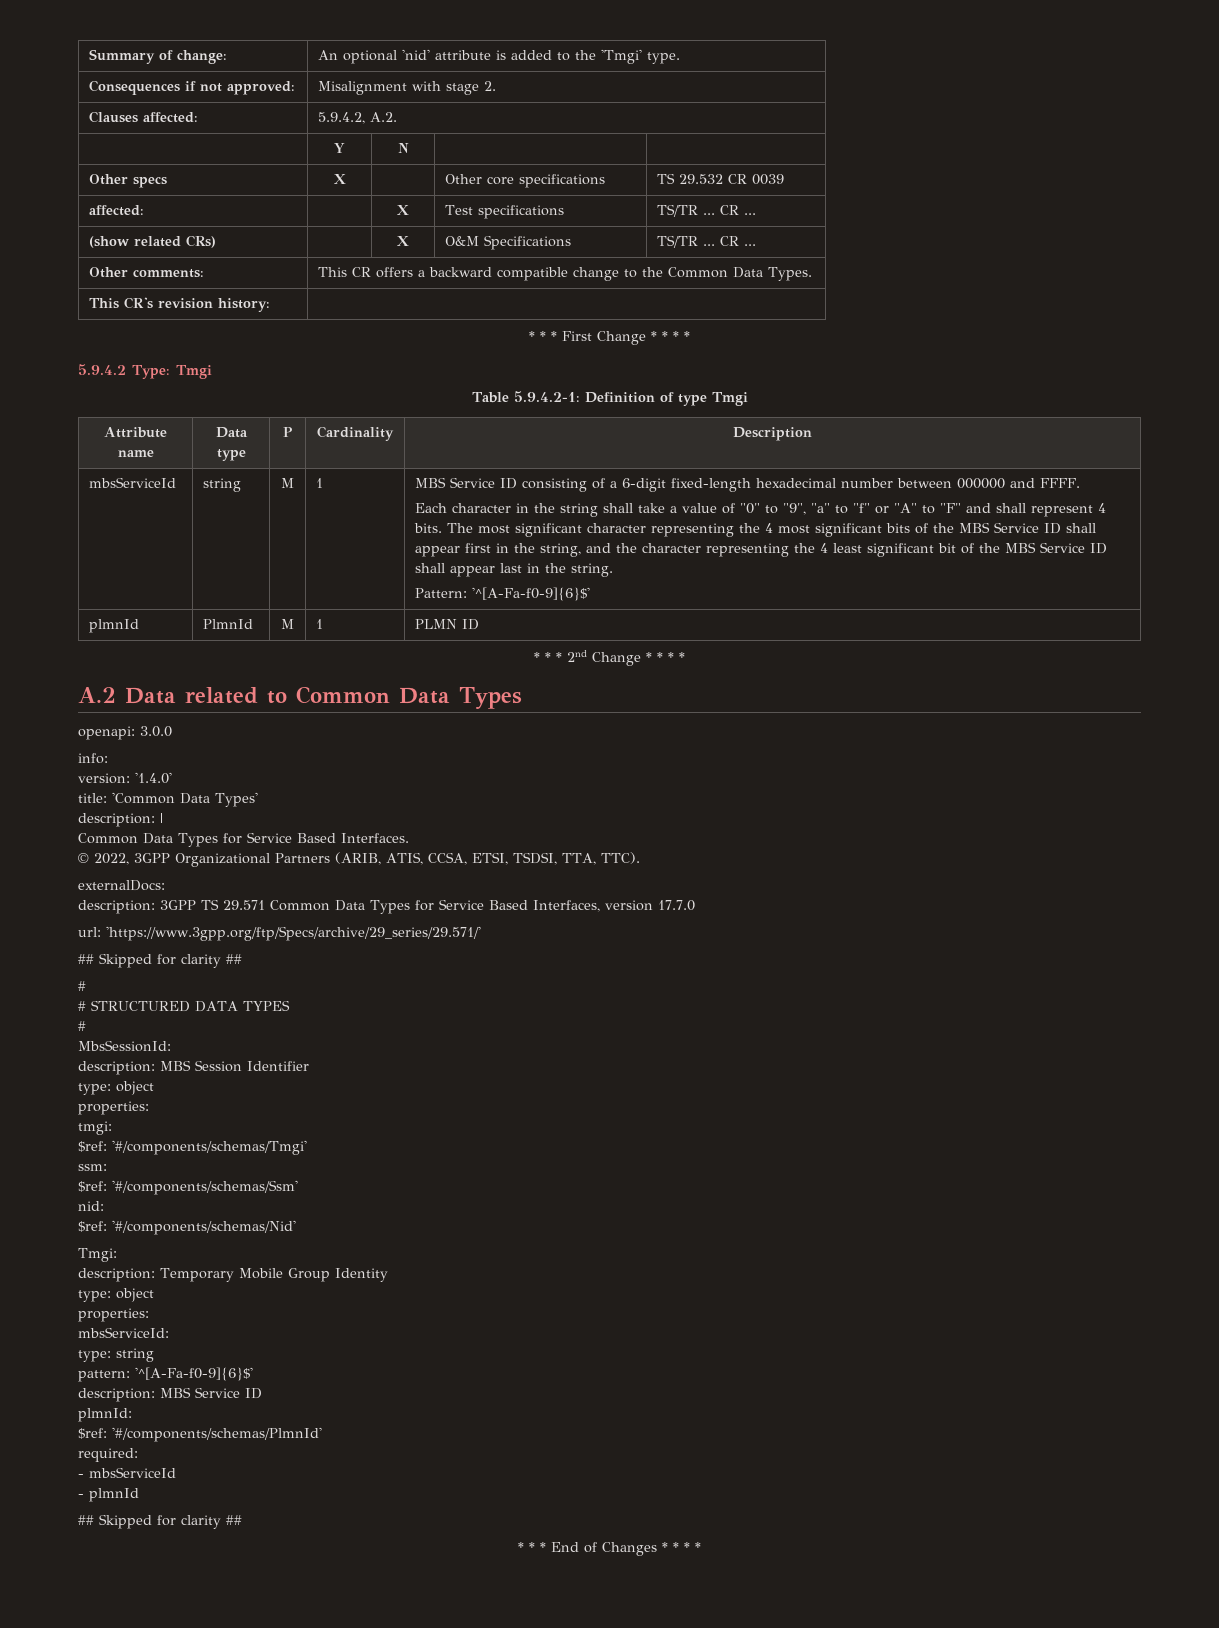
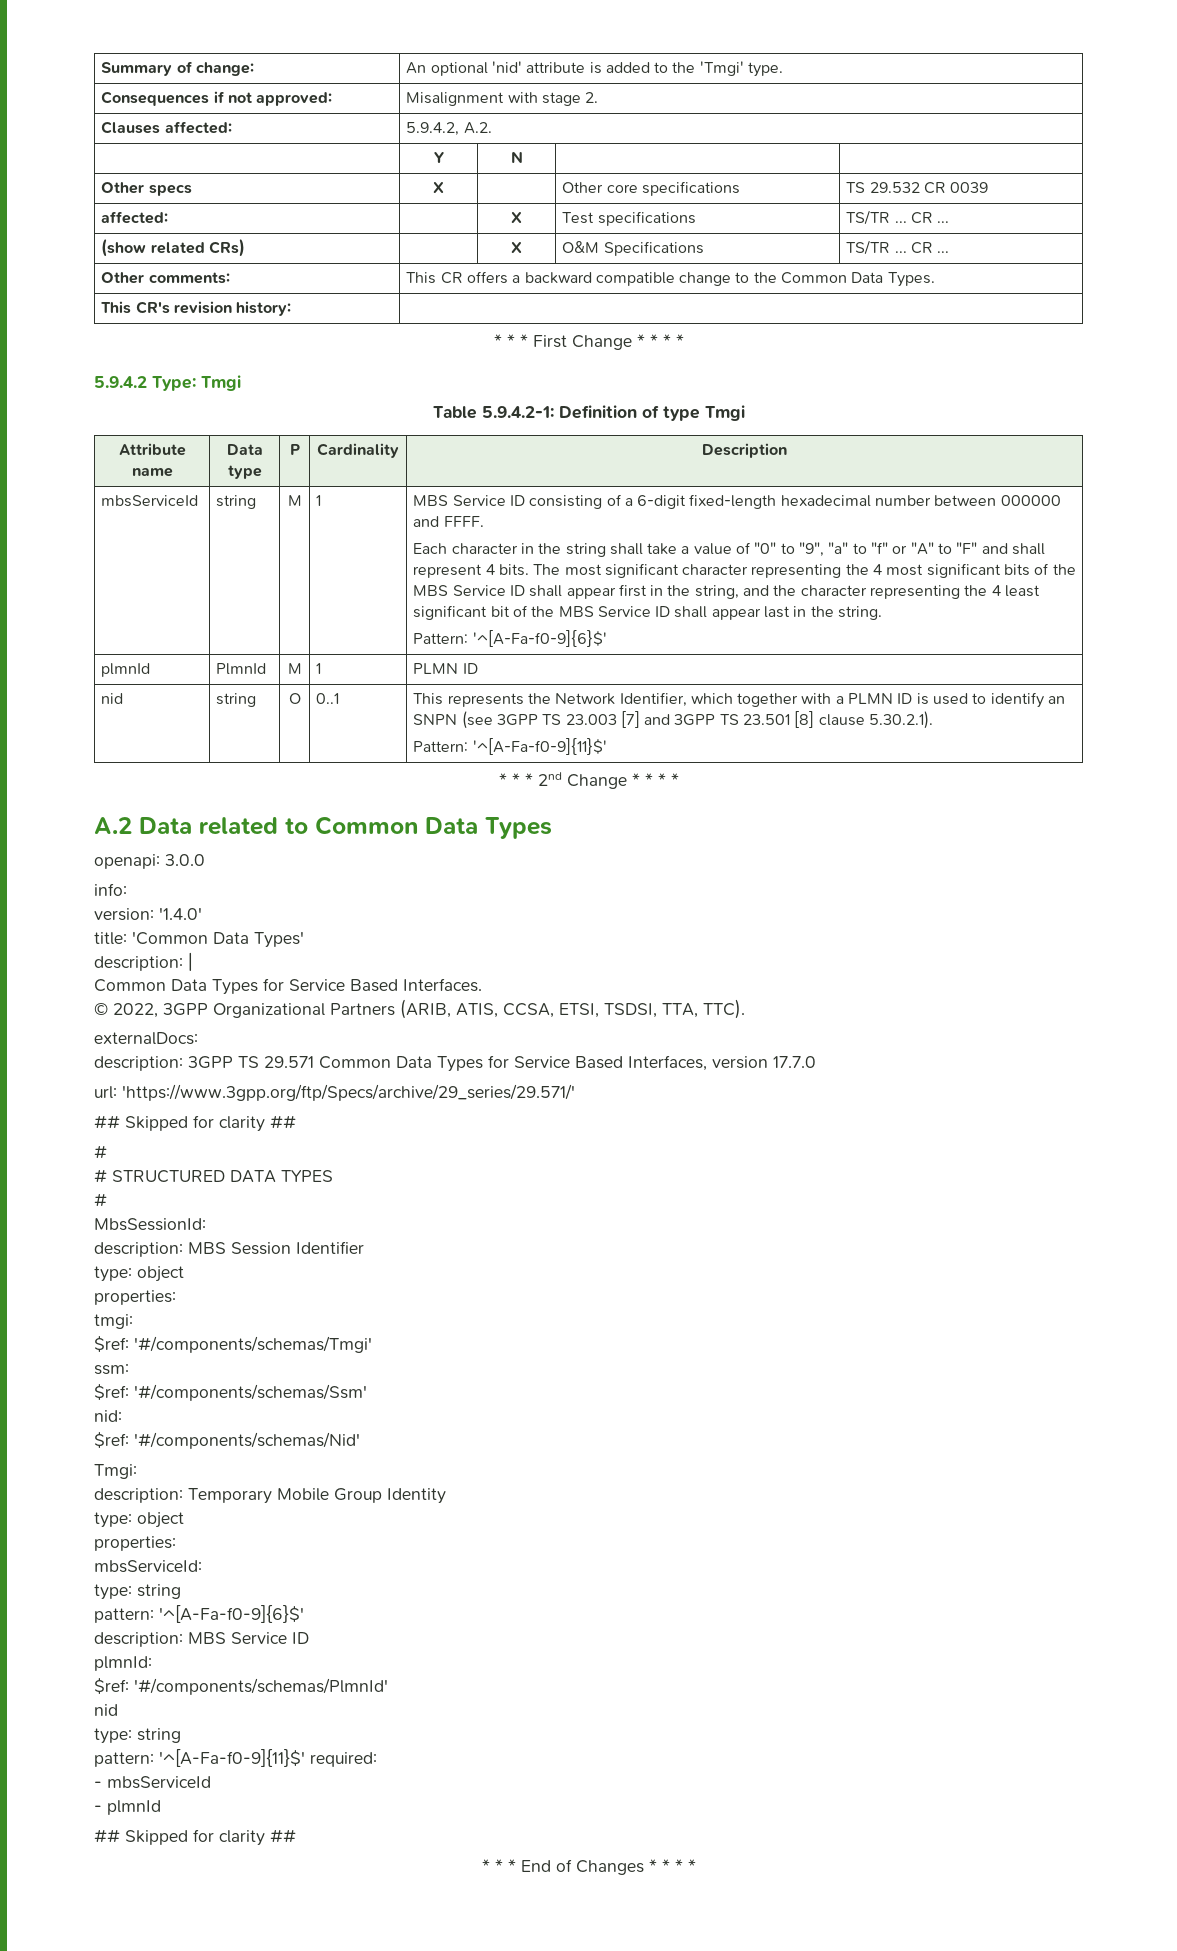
(480, 624) none -> [101,693,124,704] [216,693,257,707] [288,693,301,704] [316,693,340,704] [413,692,1066,708] [413,711,934,729] [413,738,607,755] // nid | string | O | 0..1 | This represents the Network Identifier, which together with a PLMN ID is used to identify an SNPN (see 3GPP TS 23.003 [7] and 3GPP TS 23.501 [8] clause 5.30.2.1). // Pattern: '^[A-Fa-f0-9]{11}$'
(322, 1434) none -> [94,1704,118,1716] [94,1728,181,1744] [94,1749,305,1767] nid // type: string // pattern: '^[A-Fa-f0-9]{11}$'

